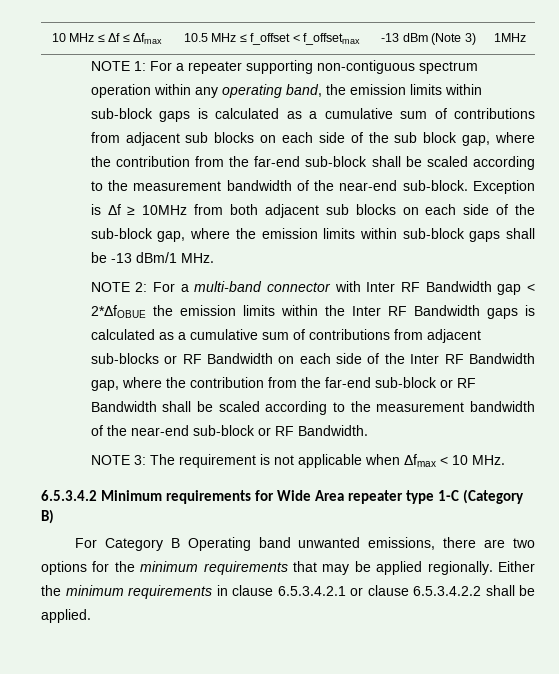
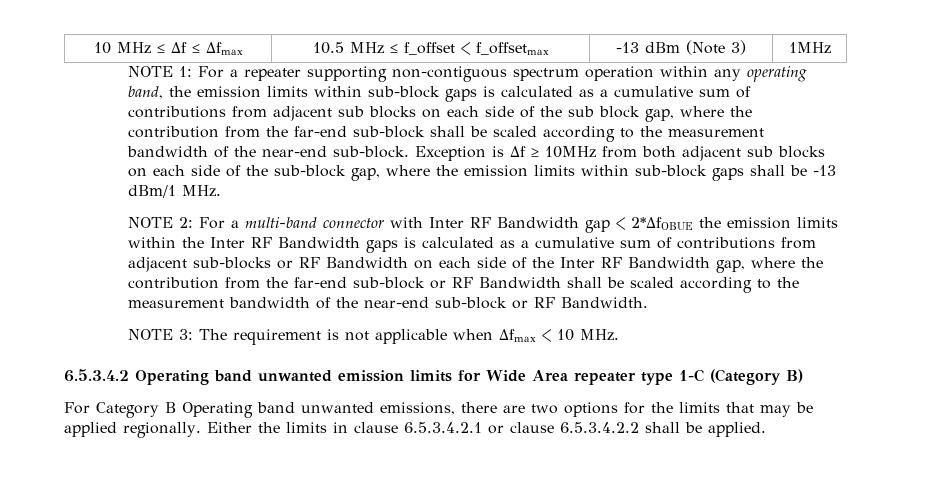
[101,490,252,504] Minimum requirements -> [135,370,452,385] Operating band unwanted emission limits
[140,561,288,575] minimum requirements -> [679,402,720,413] limits
[65,585,212,599] minimum requirements -> [285,422,327,433] limits

